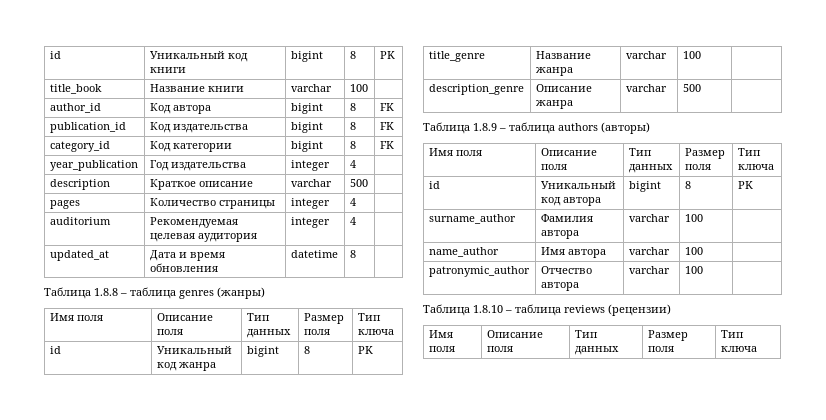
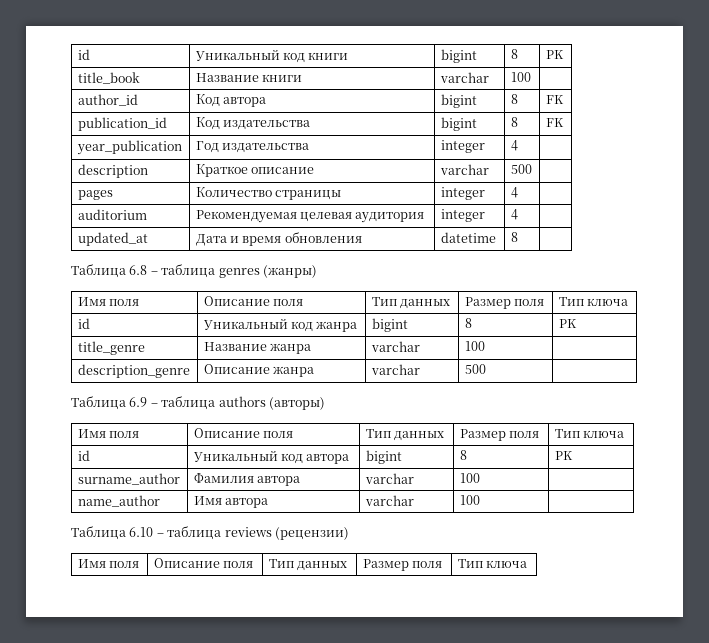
[49,141,110,152] [149,141,232,152] [290,141,323,152] [349,141,356,149] [379,141,394,149] // category_id | Код категории | bigint | 8 | FK -> (564, 122) none
[94,288,118,296] 1.8.8 -> [129,265,148,275] 6.8
[473,123,497,131] 1.8.9 -> [129,397,148,407] 6.9
[428,266,530,277] [540,266,592,274] [540,282,579,291] [628,266,670,274] [684,266,703,274] [423,304,503,316] // patronymic_author | Отчество автора | varchar | 100 | // Таблица 1.8.10 -> [71,526,154,540] // Таблица 6.10

